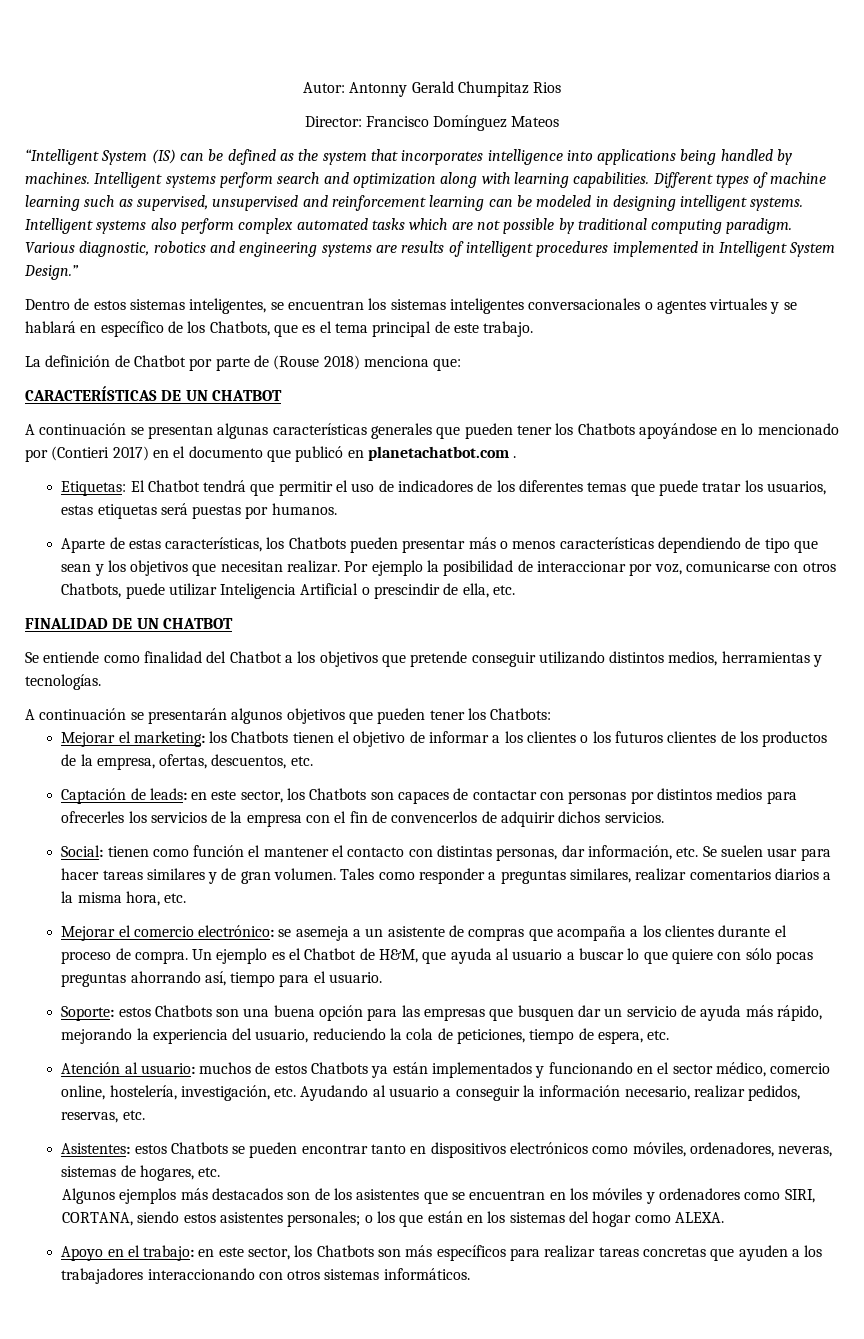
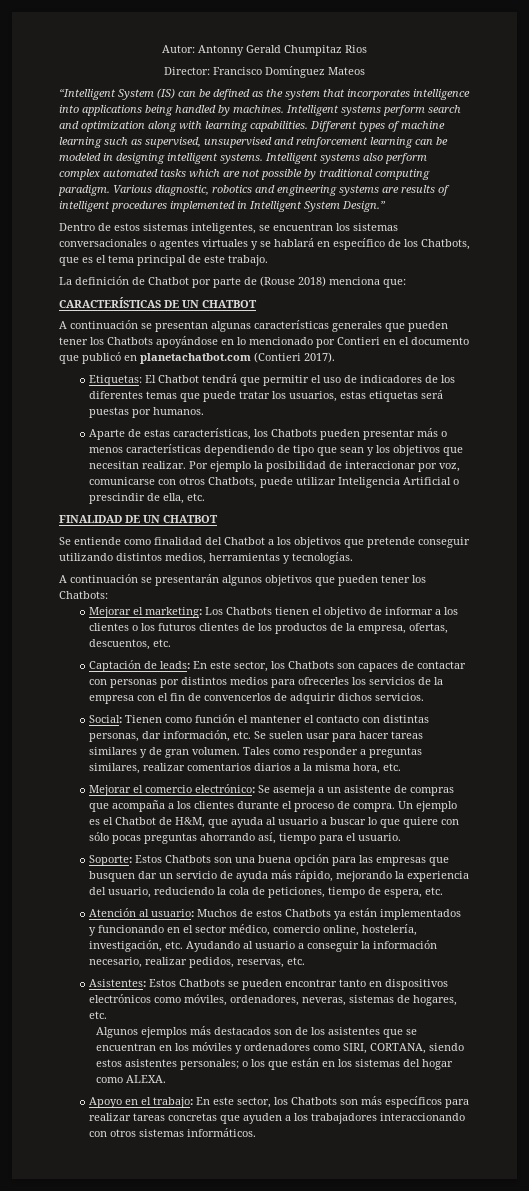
[449,298,524,314] inteligentes -> (398, 227) none
[51,446,149,461] (Contieri 2017) -> [337,337,380,345] Contieri
[513,456,517,458] . -> [254,352,335,363] (Contieri 2017).
[209,731,228,743] los -> [205,607,224,615] Los
[191,792,208,800] en -> [193,661,208,669] En
[107,846,149,857] tienen -> [125,715,163,723] Tienen
[278,929,292,937] se -> [258,785,271,793] Se
[118,1007,151,1017] estos -> [135,855,163,863] Estos
[199,1062,252,1074] muchos -> [197,909,238,917] Muchos
[134,1144,167,1154] estos -> [149,979,177,987] Estos
[198,1249,215,1257] en -> [196,1097,211,1105] En

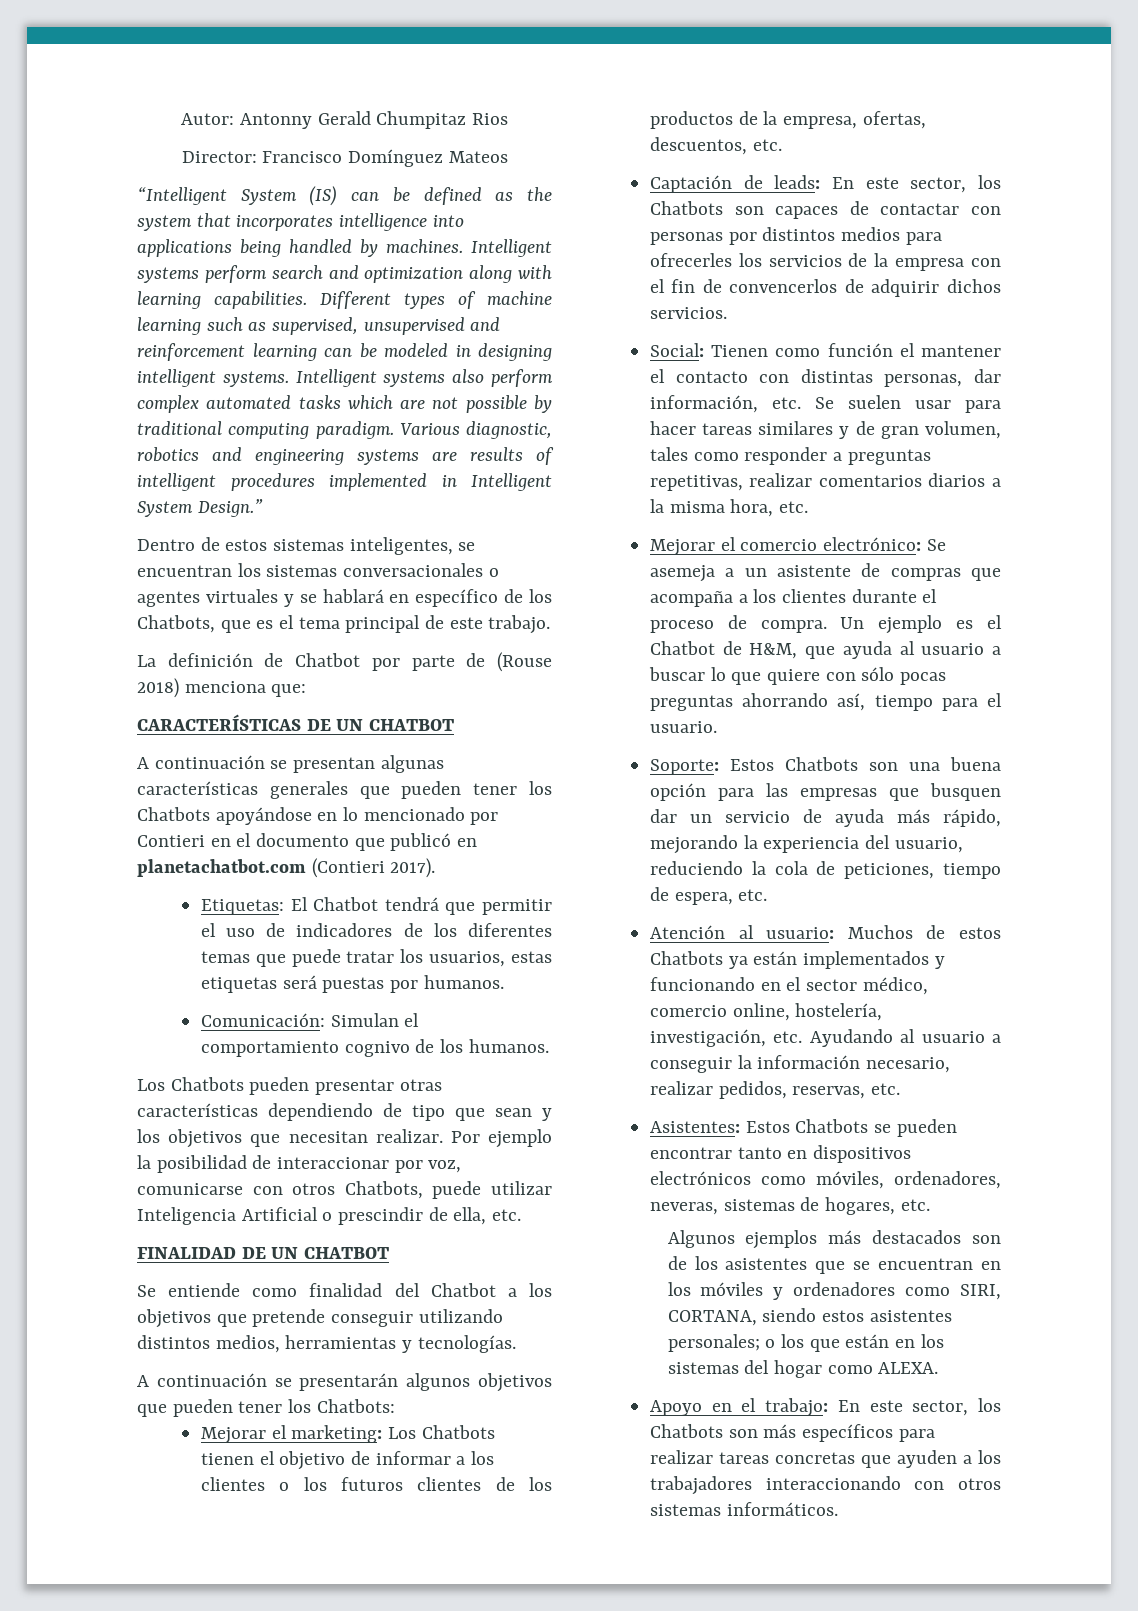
[89,428,448,440] [89,447,124,453] Aparte de estas características, los Chatbots pueden presentar más o menos -> [200,1013,420,1027] [200,1039,549,1057] [137,1077,442,1095] Comunicación: Simulan el comportamiento cognivo de los humanos. // Los Chatbots pueden presentar otras
[192,747,271,755] volumen. Tales -> [925,421,1001,439] [649,447,688,461] volumen, tales
[89,763,141,774] similares, -> [649,475,743,491] repetitivas,

